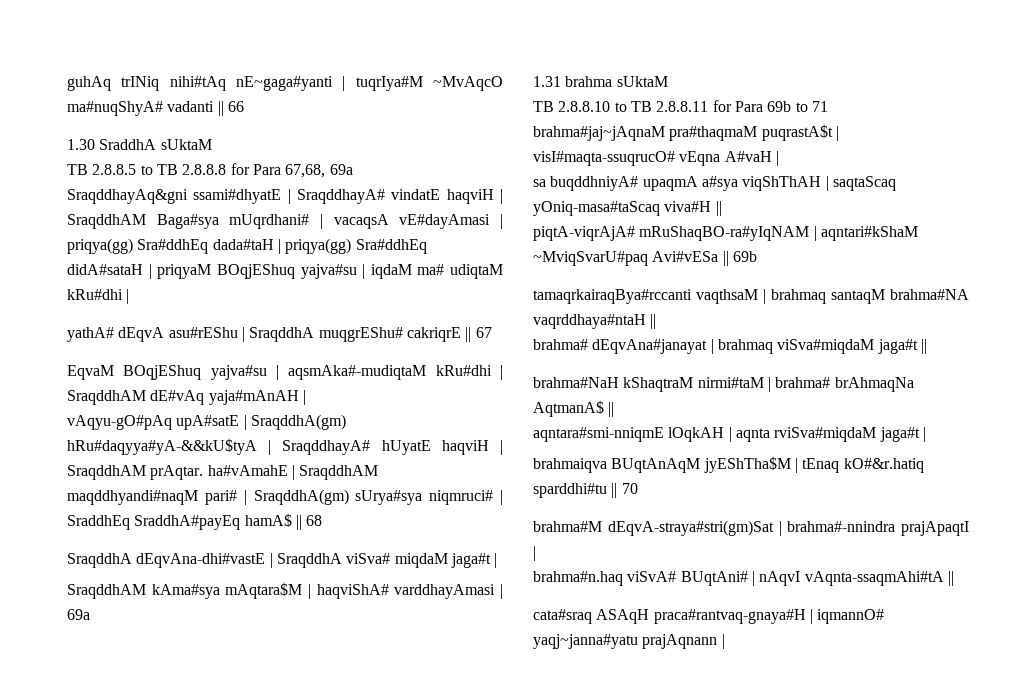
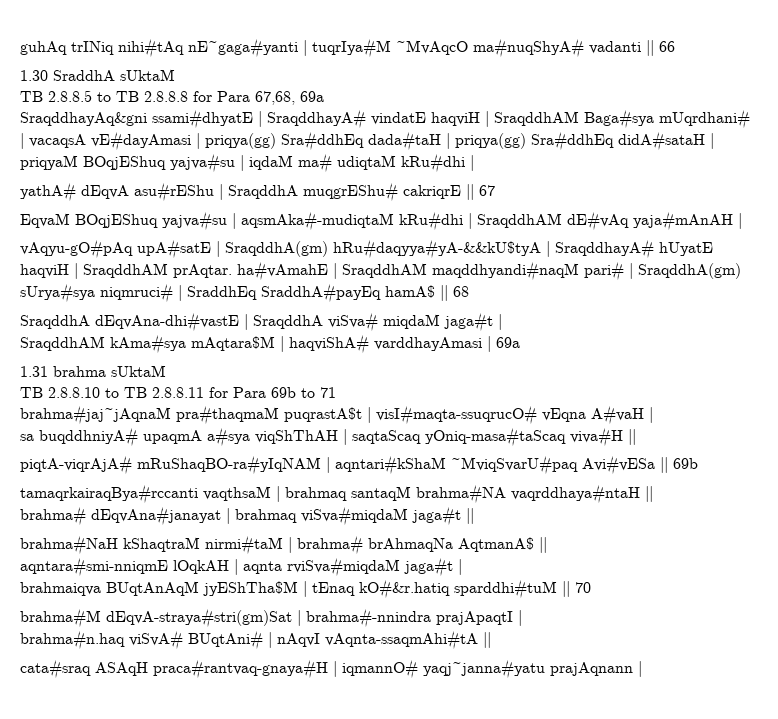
[533,483,607,498] sparddhi#tu -> [454,579,557,599] sparddhi#tuM

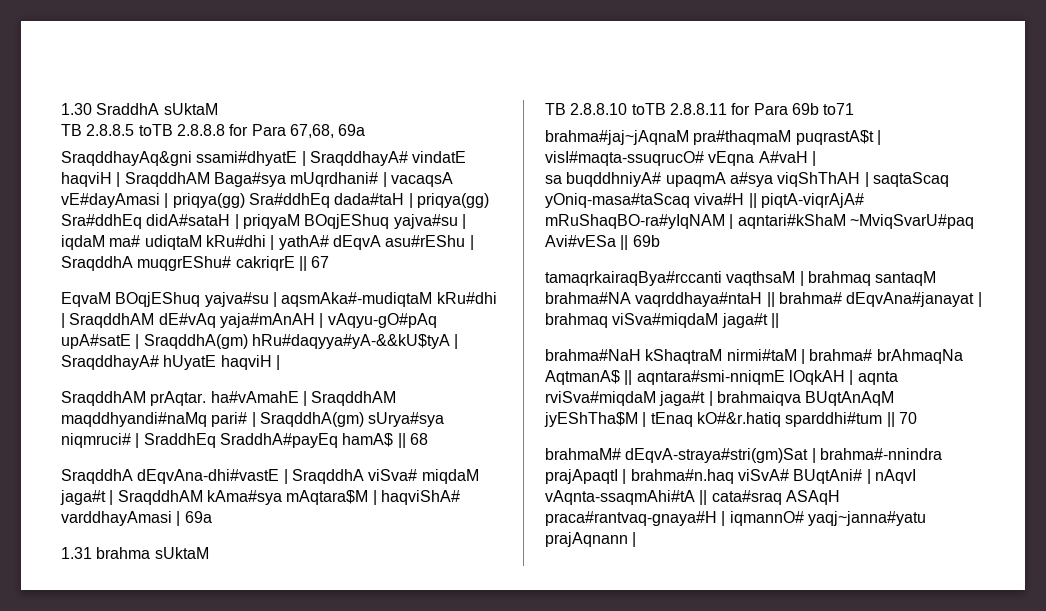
[20,38,675,58] guhAq trINiq nihi#tAq nE~gaga#yanti | tuqrIya#M ~MvAqcO ma#nuqShyA# vadanti || 66 // -> (61, 109) none
[97,91,139,102] to TB -> [138,124,173,136] toTB
(474, 163) // -> (275, 242) none
(742, 221) // -> (324, 320) none
(78, 271) none -> (280, 362) //
[432,261,579,281] maqddhyandi#naqM -> [61,412,207,427] maqddhyandi#naMq
(502, 322) // -> (114, 497) none
[105,387,147,398] to TB -> [631,103,666,115] toTB
[301,387,336,398] to 71 -> [823,103,855,115] to71
(636, 437) // -> (757, 200) none
(653, 494) // -> (775, 299) none
(547, 545) // -> (633, 377) none
(462, 567) // -> (713, 398) none
[454,579,557,599] sparddhi#tuM -> [785,412,883,427] sparddhi#tum
[20,608,101,628] brahma#M -> [545,448,621,460] brahmaM#
(522, 618) // -> (627, 476) none
(491, 640) // -> (708, 497) none

